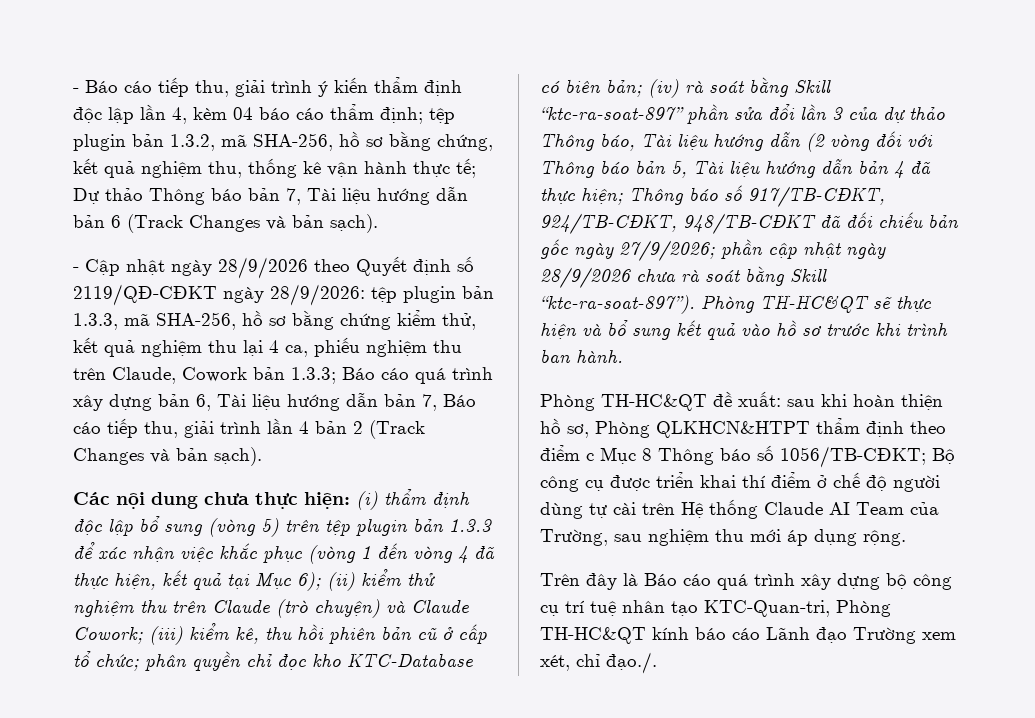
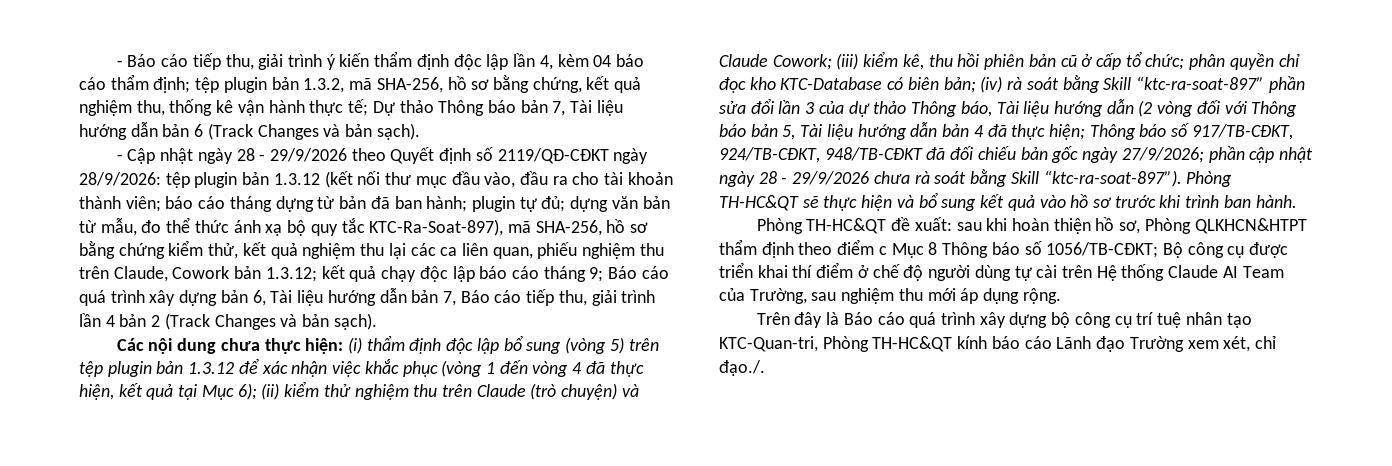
[218,257,308,279] 28/9/2026 -> [236,148,348,162] 28 - 29/9/2026
[73,313,118,330] 1.3.3, -> [273,171,673,188] [79,196,670,212] [79,217,504,236] 1.3.12 (kết nối thư mục đầu vào, đầu ra cho tài khoản thành viên; báo cáo tháng dựng từ bản đã ban hành; plugin tự đủ; dựng văn bản từ mẫu, đo thể thức ánh xạ bộ quy tắc KTC-Ra-Soat-897),
[269,340,308,357] 4 ca, -> [410,243,533,259] các ca liên quan,
[291,367,336,384] 1.3.3; -> [265,265,604,282] 1.3.12; kết quả chạy độc lập báo cáo tháng 9;
[449,519,492,532] 1.3.3 -> [188,362,235,374] 1.3.12
[540,267,631,288] 28/9/2026 -> [758,171,870,185] 28 - 29/9/2026

